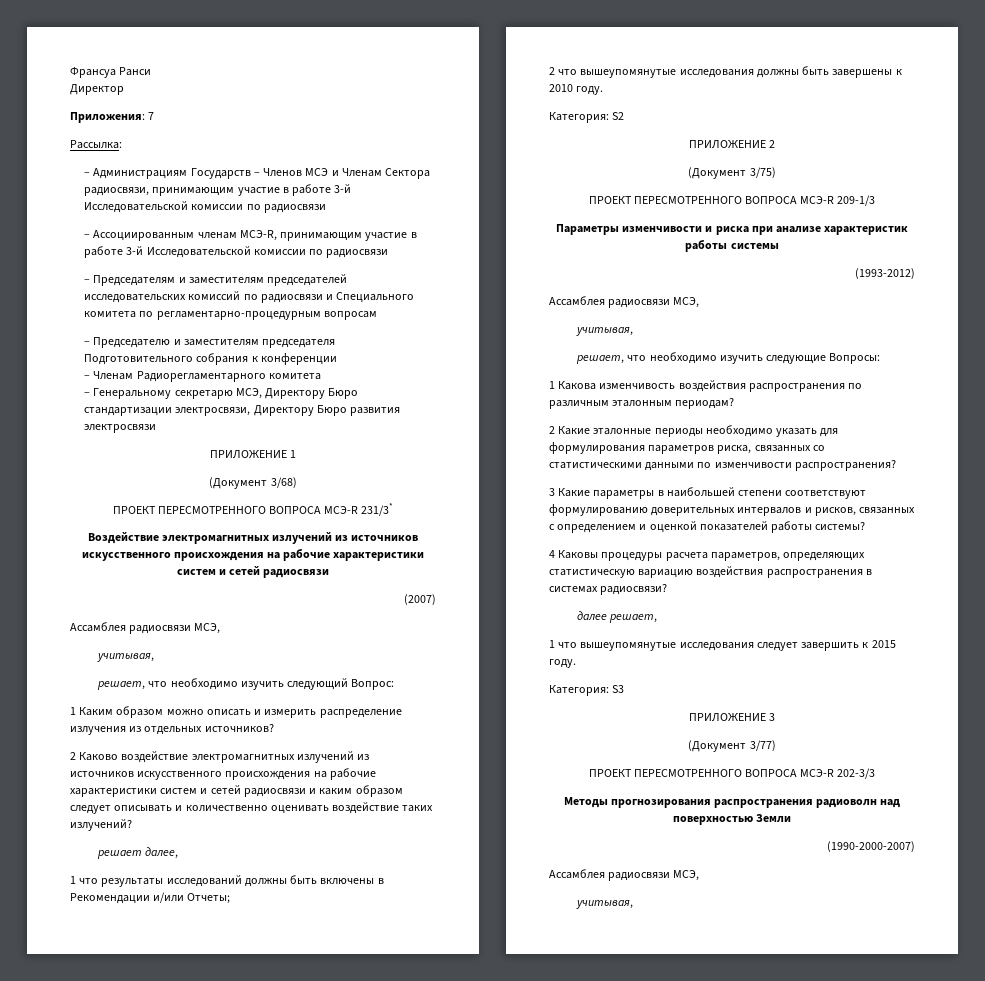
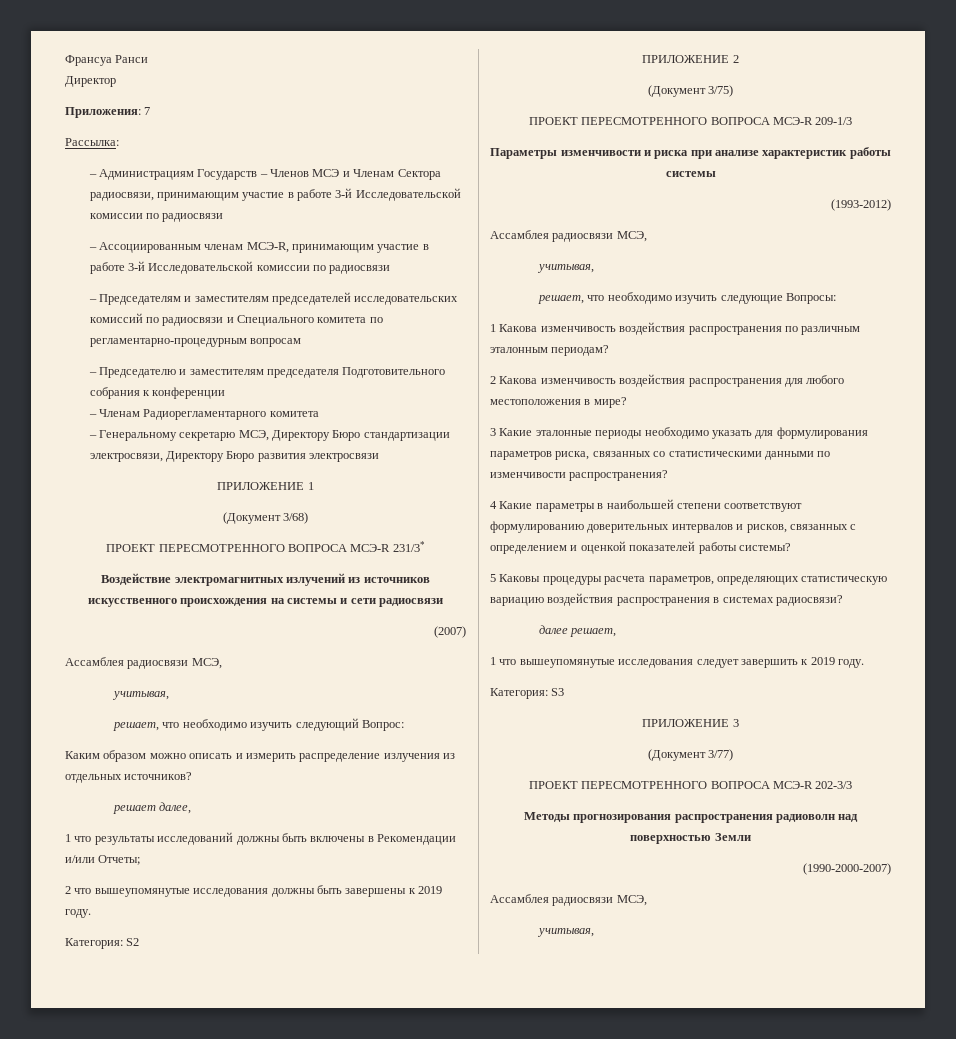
[283,548,425,561] [176,565,261,575] рабочие характеристики систем и сетей -> [287,598,376,604] системы и сети
[70,707,76,715] 1 -> (404, 725) none
[70,751,370,763] [70,768,376,780] [70,785,403,797] [70,802,434,814] [70,819,132,831] // 2 Каково воздействие электромагнитных излучений из источников искусственного происхождения на рабочие характеристики систем и сетей радиосвязи и каким образом следует описывать и количественно оценивать воздействие таких излучений? -> (193, 776) none
[549,84,573,92] 2010 -> [418,886,442,894] 2019
(555, 430) none -> [499,374,845,387] [490,397,627,408] [490,428,496,436] Какова изменчивость воздействия распространения для любого местоположения в мире? // 3
[549,488,555,496] 3 -> [490,501,497,509] 4
[549,550,555,558] 4 -> [490,574,496,582] 5
[871,640,896,648] 2015 -> [810,657,835,665] 2019

